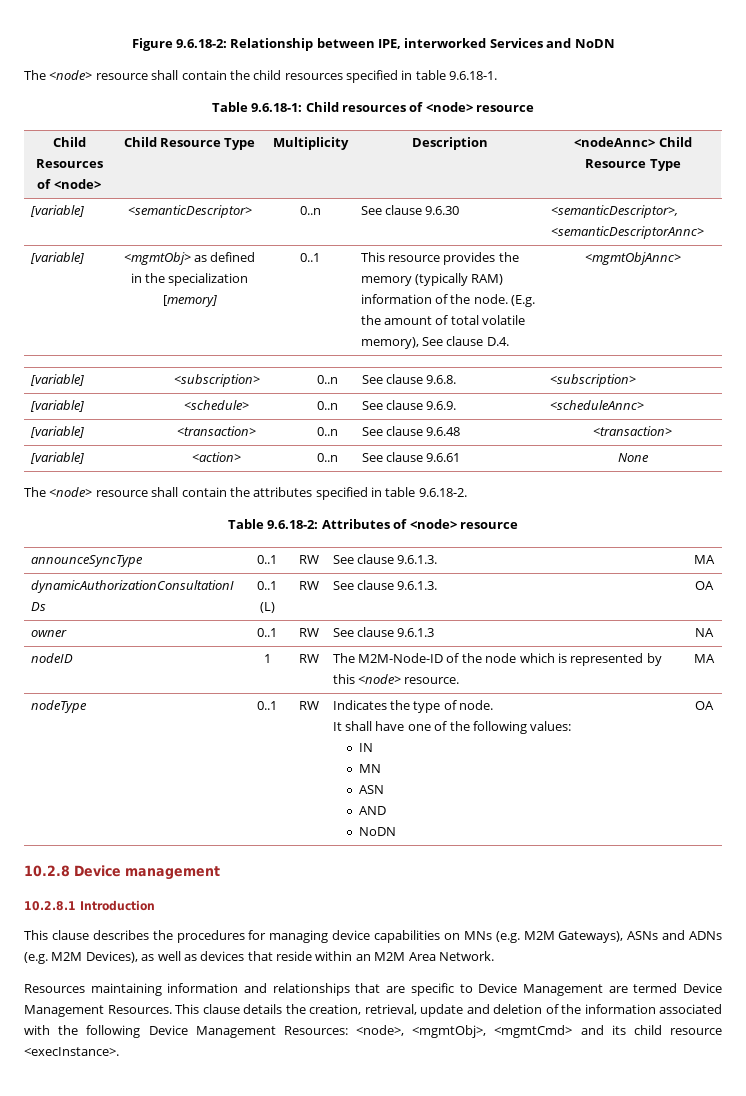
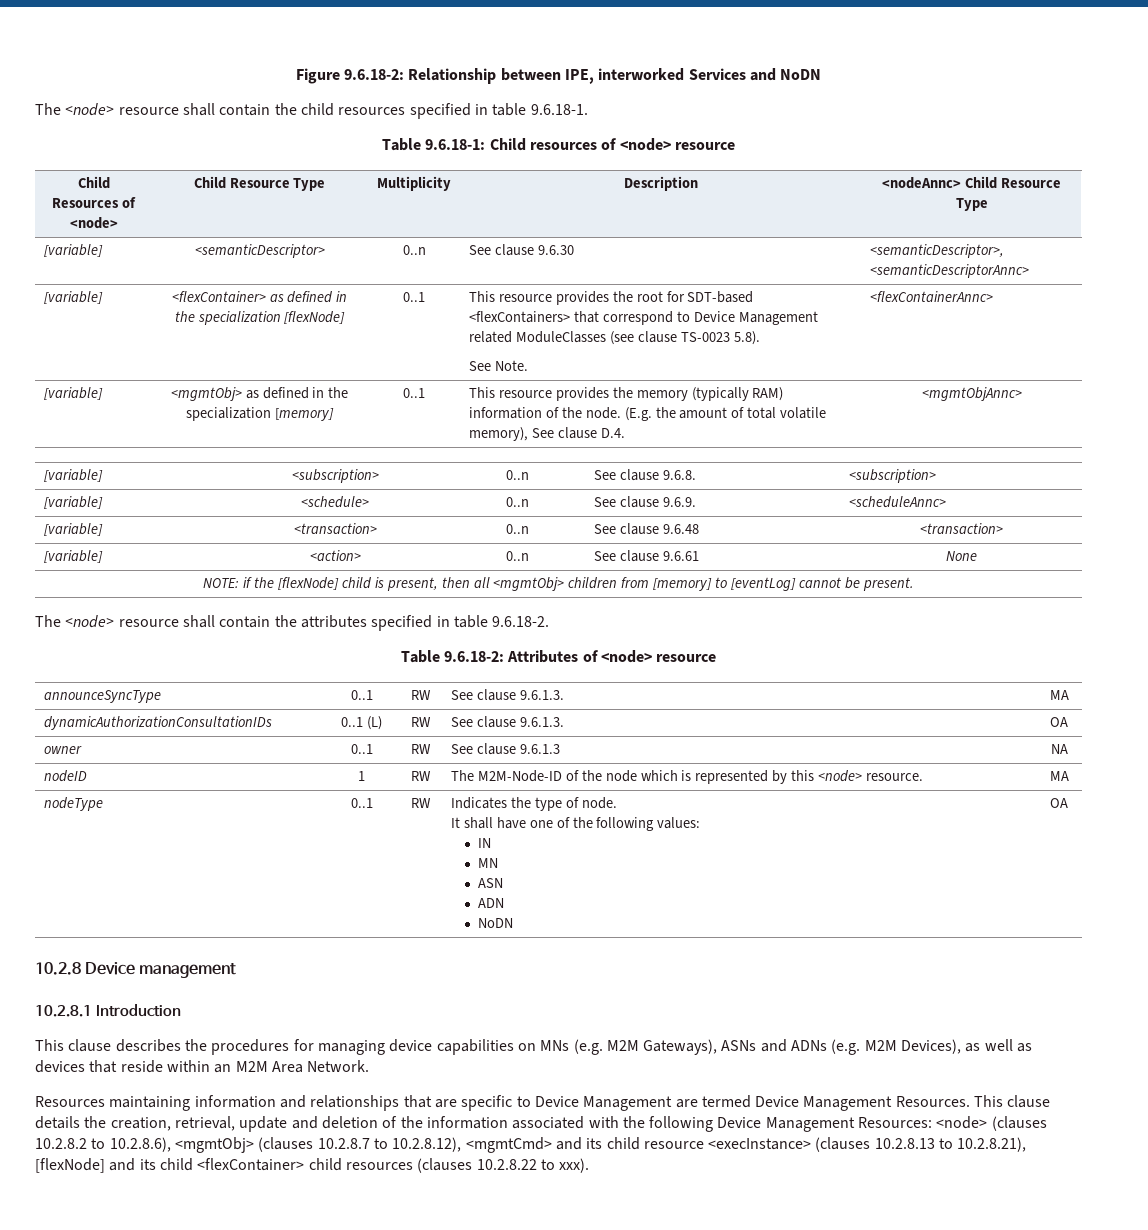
(704, 232) none -> [43,291,103,304] [171,291,348,303] [174,311,346,325] [403,292,425,302] [468,291,754,305] [468,311,818,325] [468,331,760,345] [468,360,528,371] [869,291,993,302] // [variable] | <flexContainer> as defined in the specialization [flexNode] | 0..1 | This resource provides the root for SDT-based <flexContainers> that correspond to Device Management related ModuleClasses (see clause TS-0023 5.8). // See Note. | <flexContainerAnnc>
(649, 457) none -> [203,577,914,591] // NOTE: if the [flexNode] child is present, then all <mgmtObj> children from [memory] to [eventLog] cannot be present.
[358,806,386,815] AND -> [477,898,504,908] ADN
[356,1025,487,1038] <node>, <mgmtObj>, -> [936,1116,1047,1131] [35,1137,462,1153] <node> (clauses 10.2.8.2 to 10.2.8.6), <mgmtObj> (clauses 10.2.8.7 to 10.2.8.12),
[24,1047,119,1056] <execInstance>. -> [708,1137,1027,1152] [35,1158,590,1173] <execInstance> (clauses 10.2.8.13 to 10.2.8.21), [flexNode] and its child <flexContainer> child resources (clauses 10.2.8.22 to xxx).

